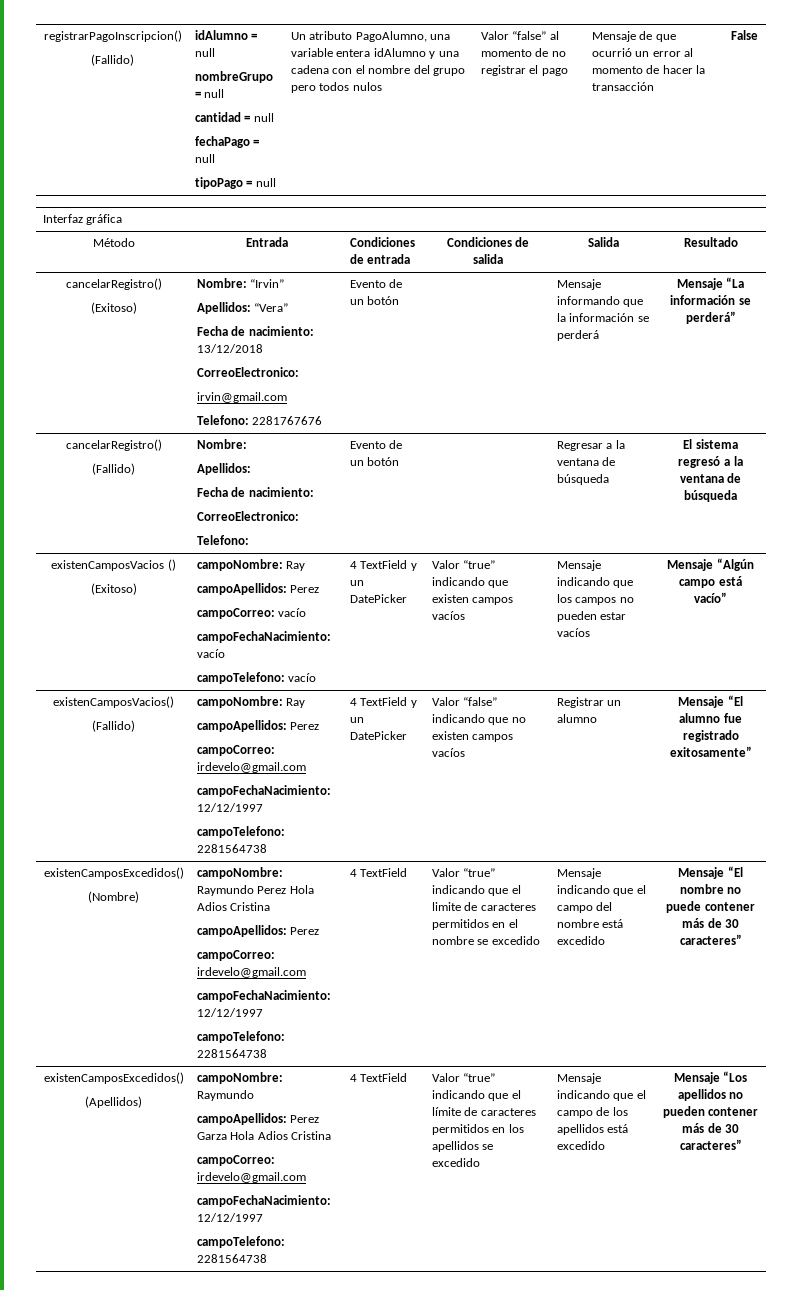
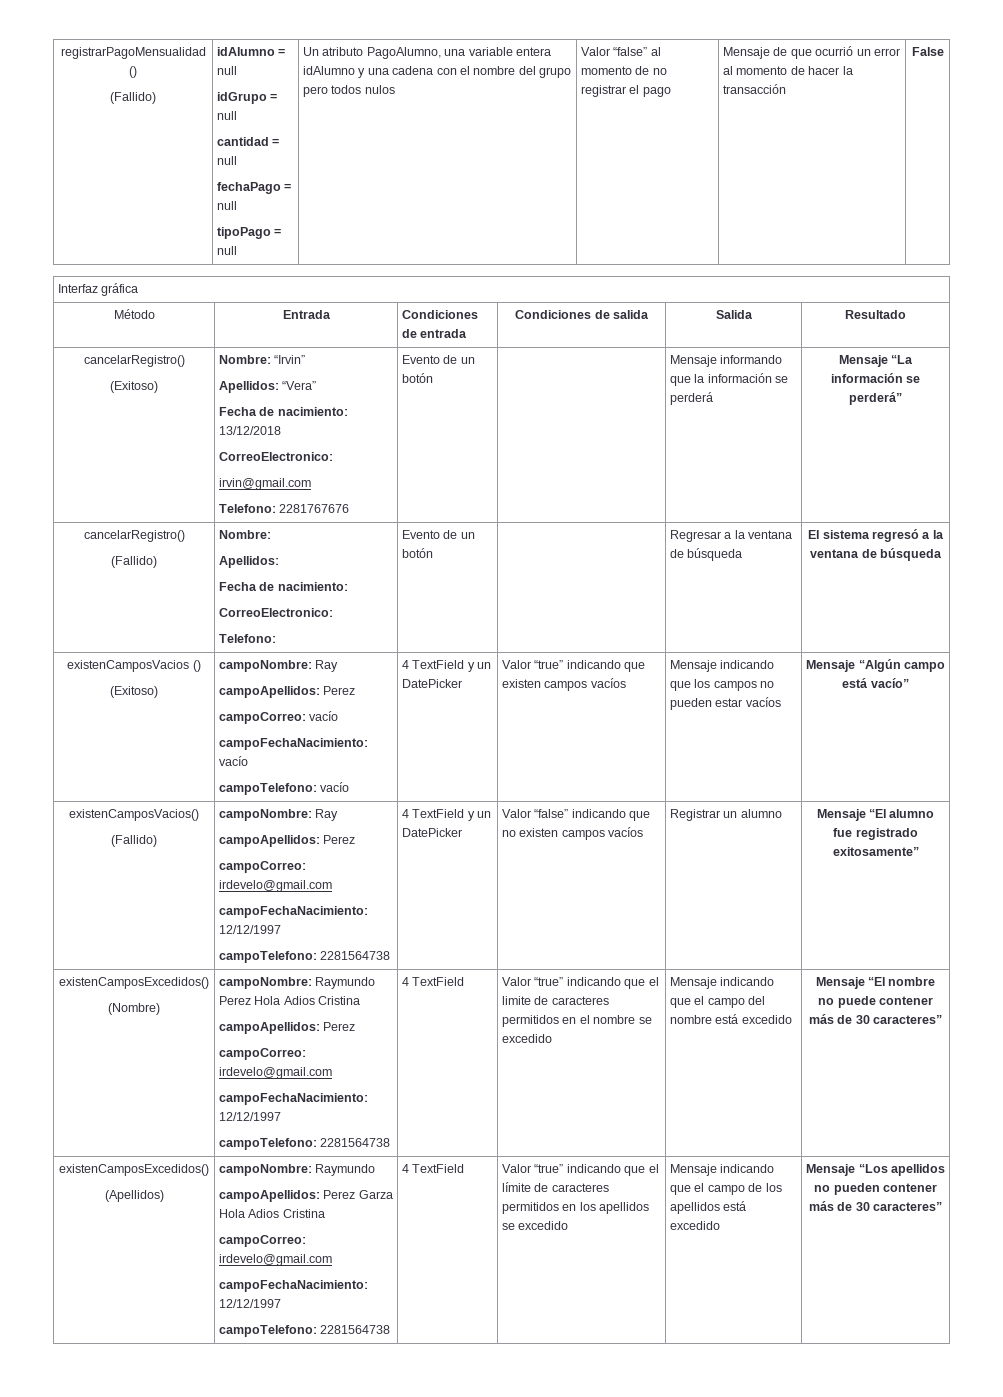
[43,30,182,42] registrarPagoInscripcion() -> [60,47,206,59] [129,66,137,78] registrarPagoMensualidad ()
[194,71,273,83] nombreGrupo -> [217,92,268,104] idGrupo

